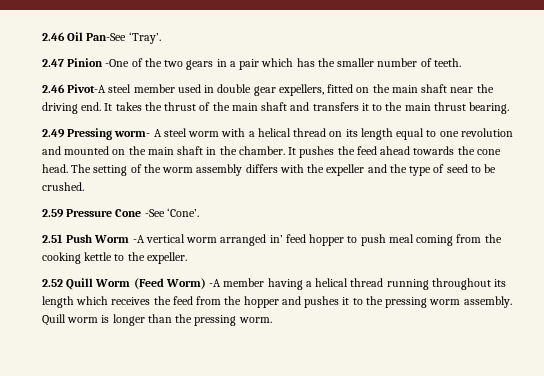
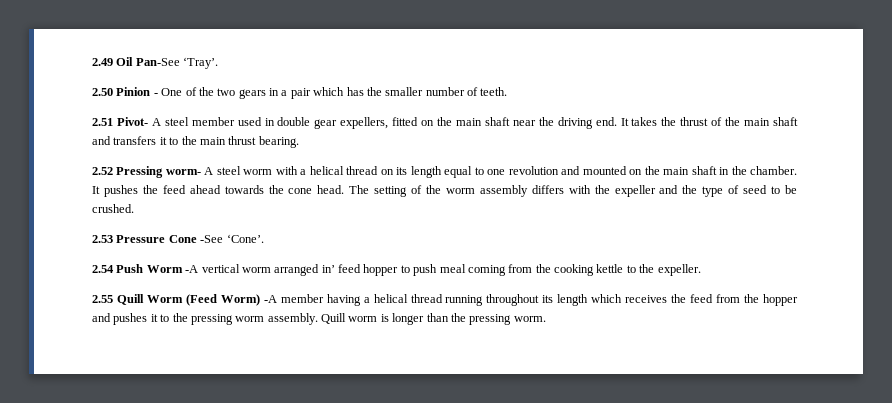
[42,32,65,41] 2.46 -> [92,58,113,66] 2.49
[42,58,130,67] 2.47 Pinion -One -> [92,87,183,96] 2.50 Pinion - One
[42,84,107,93] 2.46 Pivot-A -> [92,117,161,126] 2.51 Pivot- A
[42,129,65,138] 2.49 -> [92,167,113,175] 2.52
[42,209,64,218] 2.59 -> [92,235,113,243] 2.53
[42,234,63,243] 2.51 -> [92,265,114,273] 2.54
[42,279,63,287] 2.52 -> [92,295,113,303] 2.55

